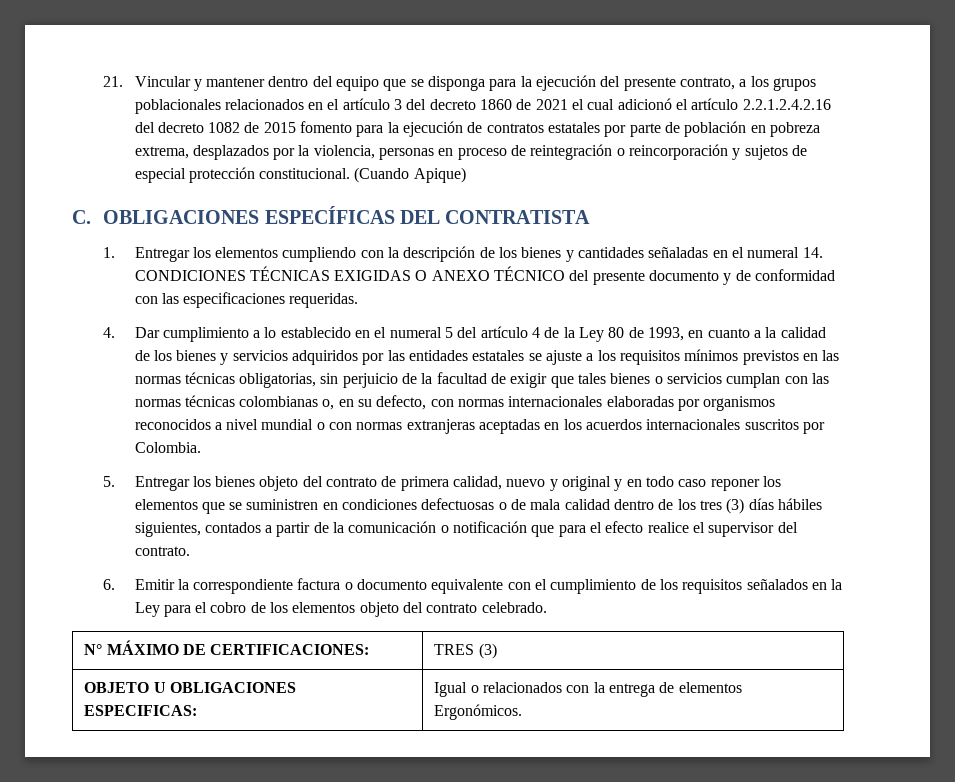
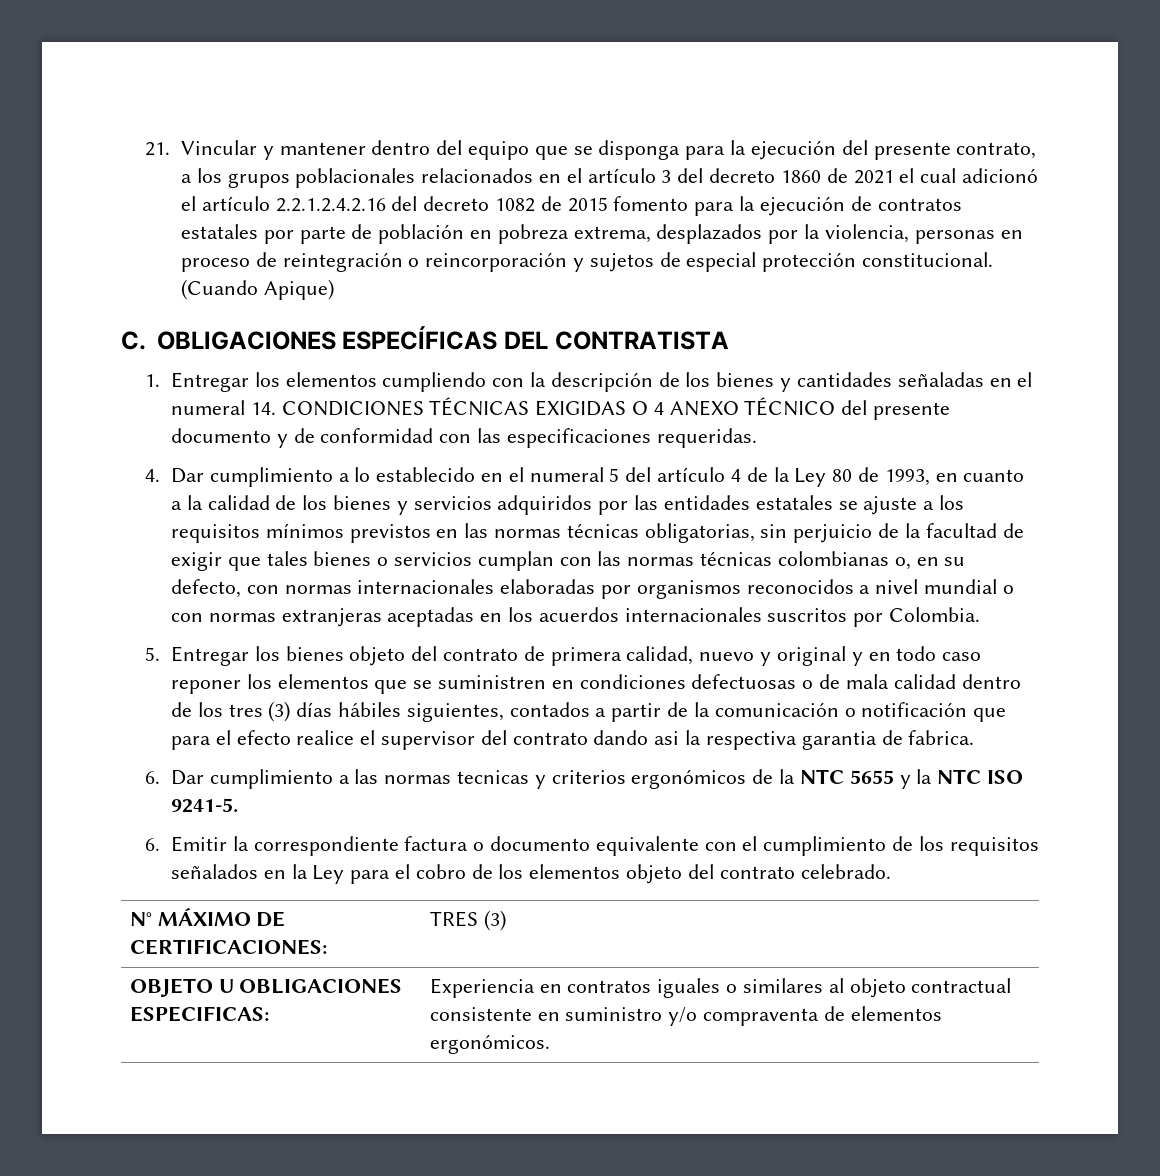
(428, 275) none -> [653,402,664,415] 4
[134,546,190,556] contrato. -> [512,730,975,750] [145,769,1023,789] [171,798,239,813] contrato dando asi la respectiva garantia de fabrica. // 6. Dar cumplimiento a las normas tecnicas y criterios ergonómicos de la NTC 5655 y la NTC ISO 9241-5.
[434,682,655,697] Igual o relacionados con la entrega -> [429,978,1012,998] [429,1007,820,1026] Experiencia en contratos iguales o similares al objeto contractual consistente en suministro y/o compraventa
[434,704,523,720] Ergonómicos. -> [429,1034,550,1054] ergonómicos.

